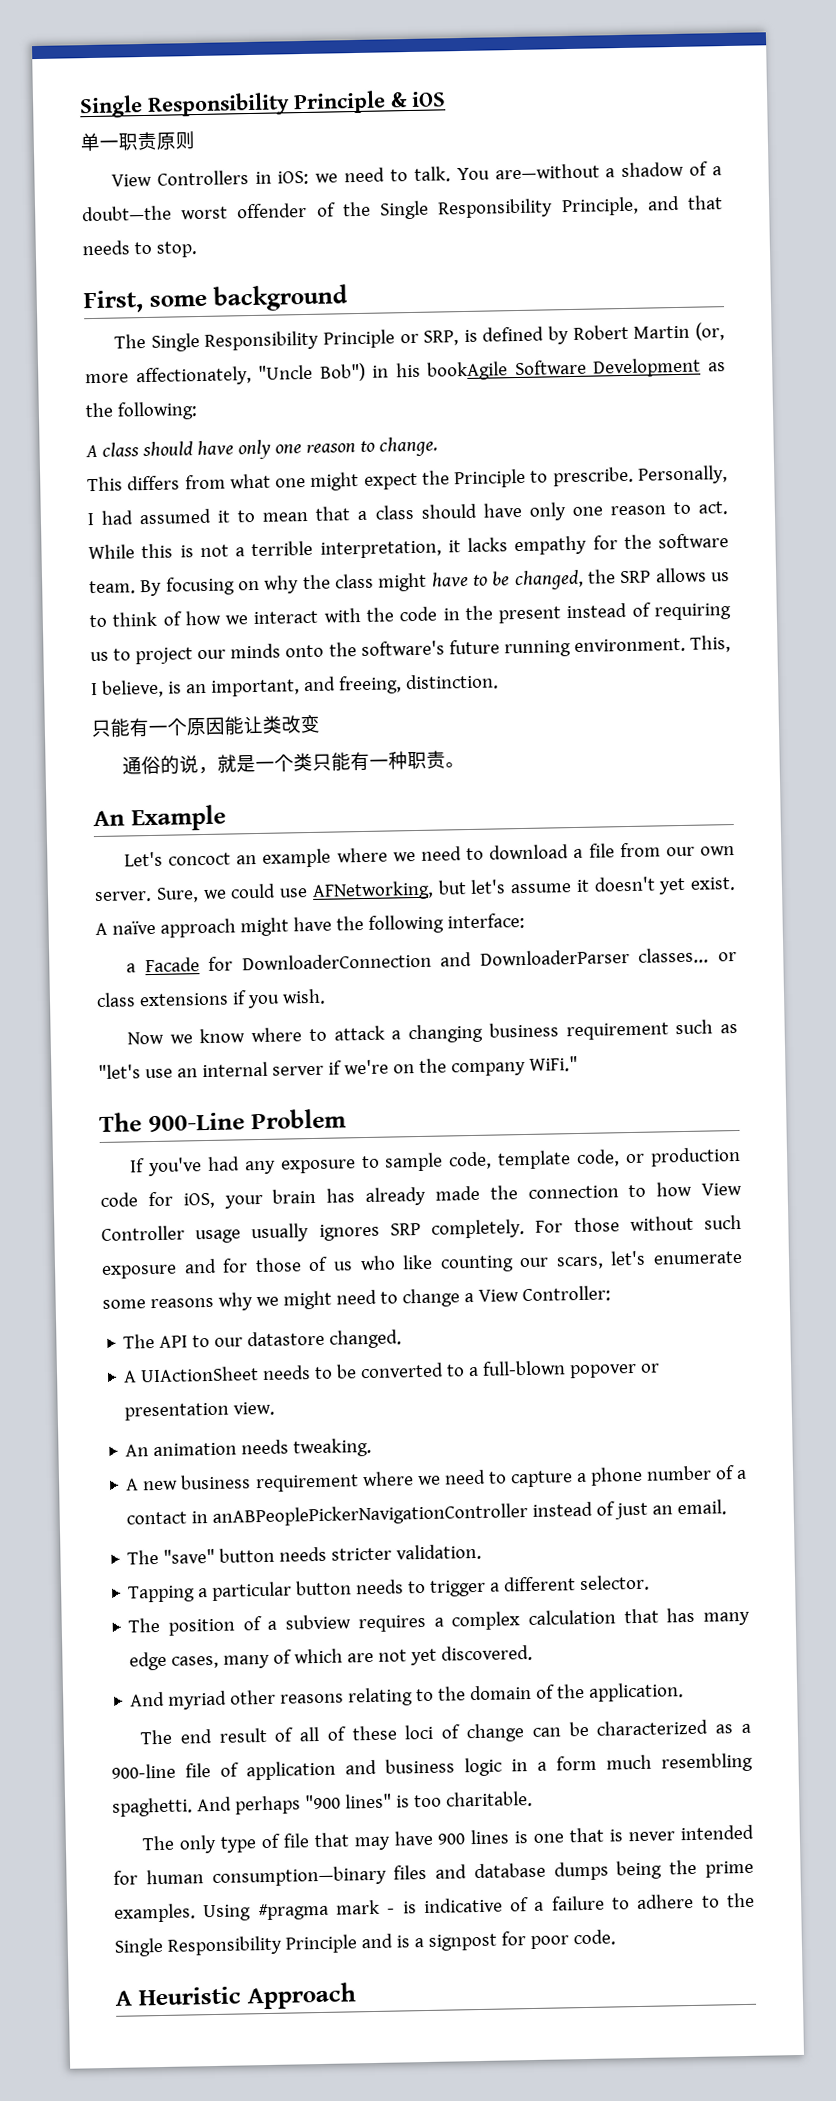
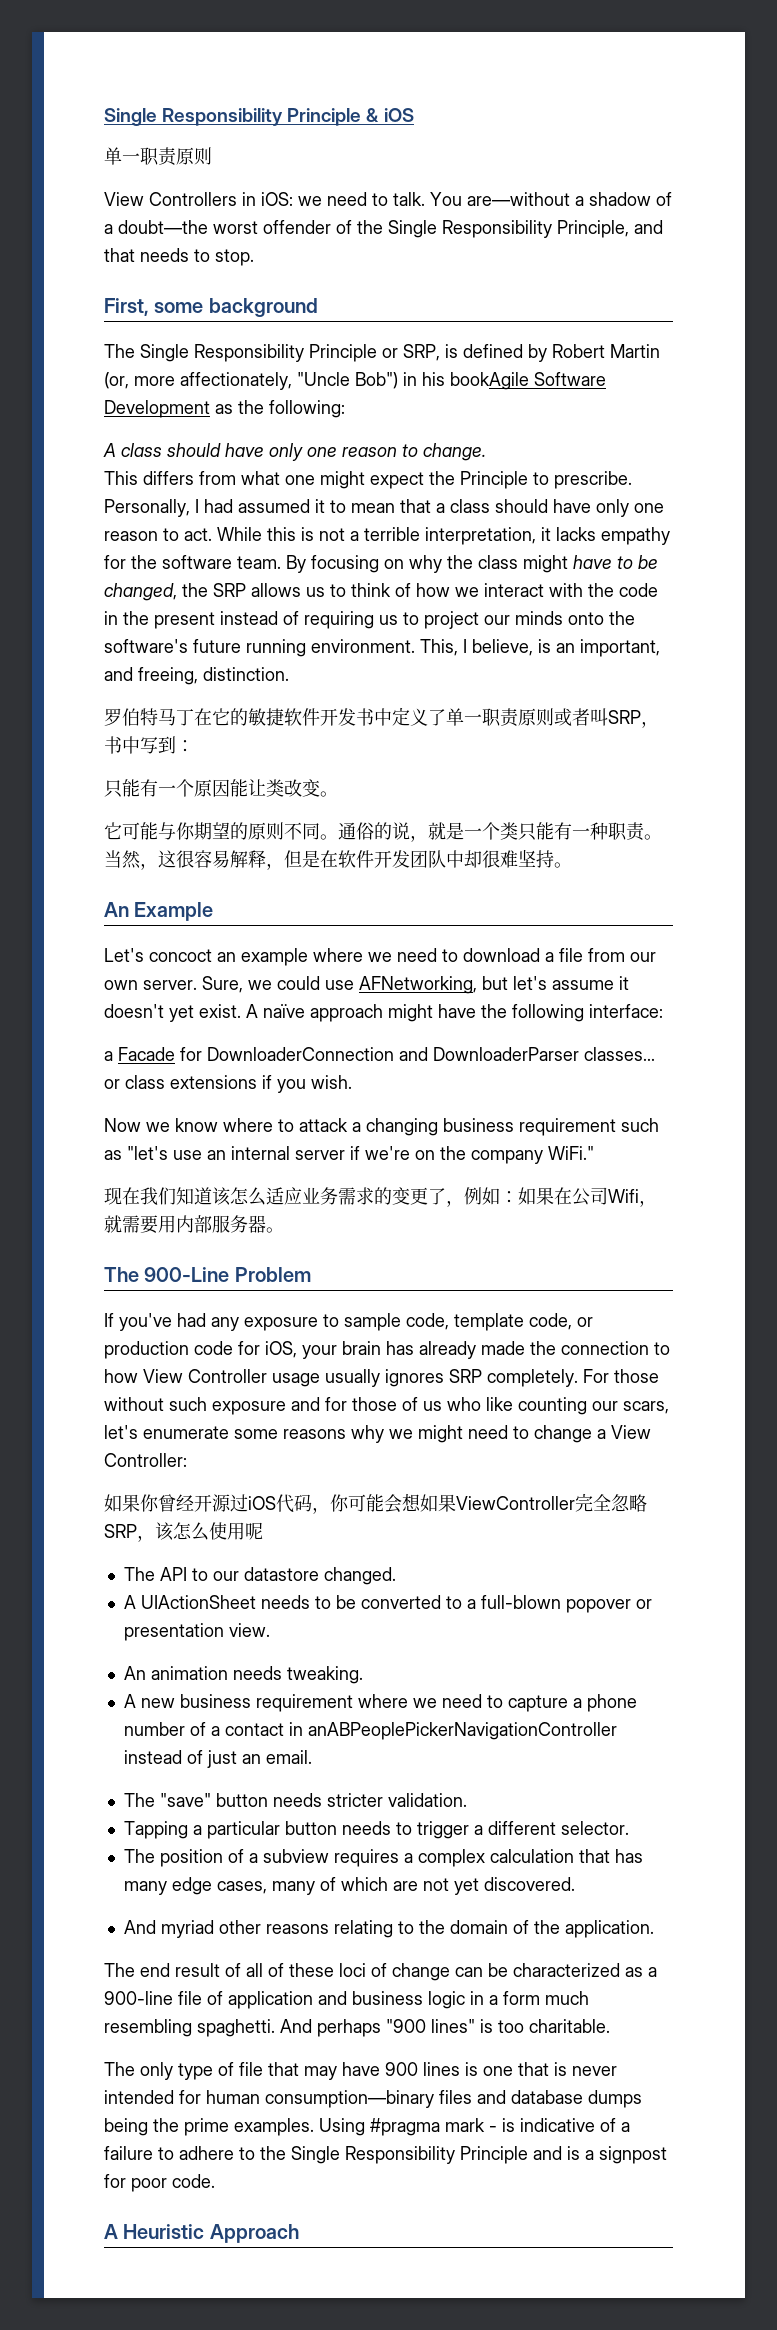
(499, 682) none -> [104,707,659,728] [104,736,194,754] // 罗伯特马丁在它的敏捷软件开发书中定义了单一职责原则或者叫SRP，书中写到：
(320, 724) // -> [320,791,338,797] [104,822,338,840] 。 // 它可能与你期望的原则不同。
(465, 765) none -> [104,849,572,870] 当然，这很容易解释，但是在软件开发团队中却很难坚持。
(578, 1064) none -> [104,1187,657,1207] [104,1215,284,1234] // 现在我们知道该怎么适应业务需求的变更了，例如：如果在公司Wifi，就需要用内部服务器。
(611, 1294) none -> [104,1493,647,1514] [104,1522,263,1542] // 如果你曾经开源过iOS代码，你可能会想如果ViewController完全忽略SRP，该怎么使用呢

